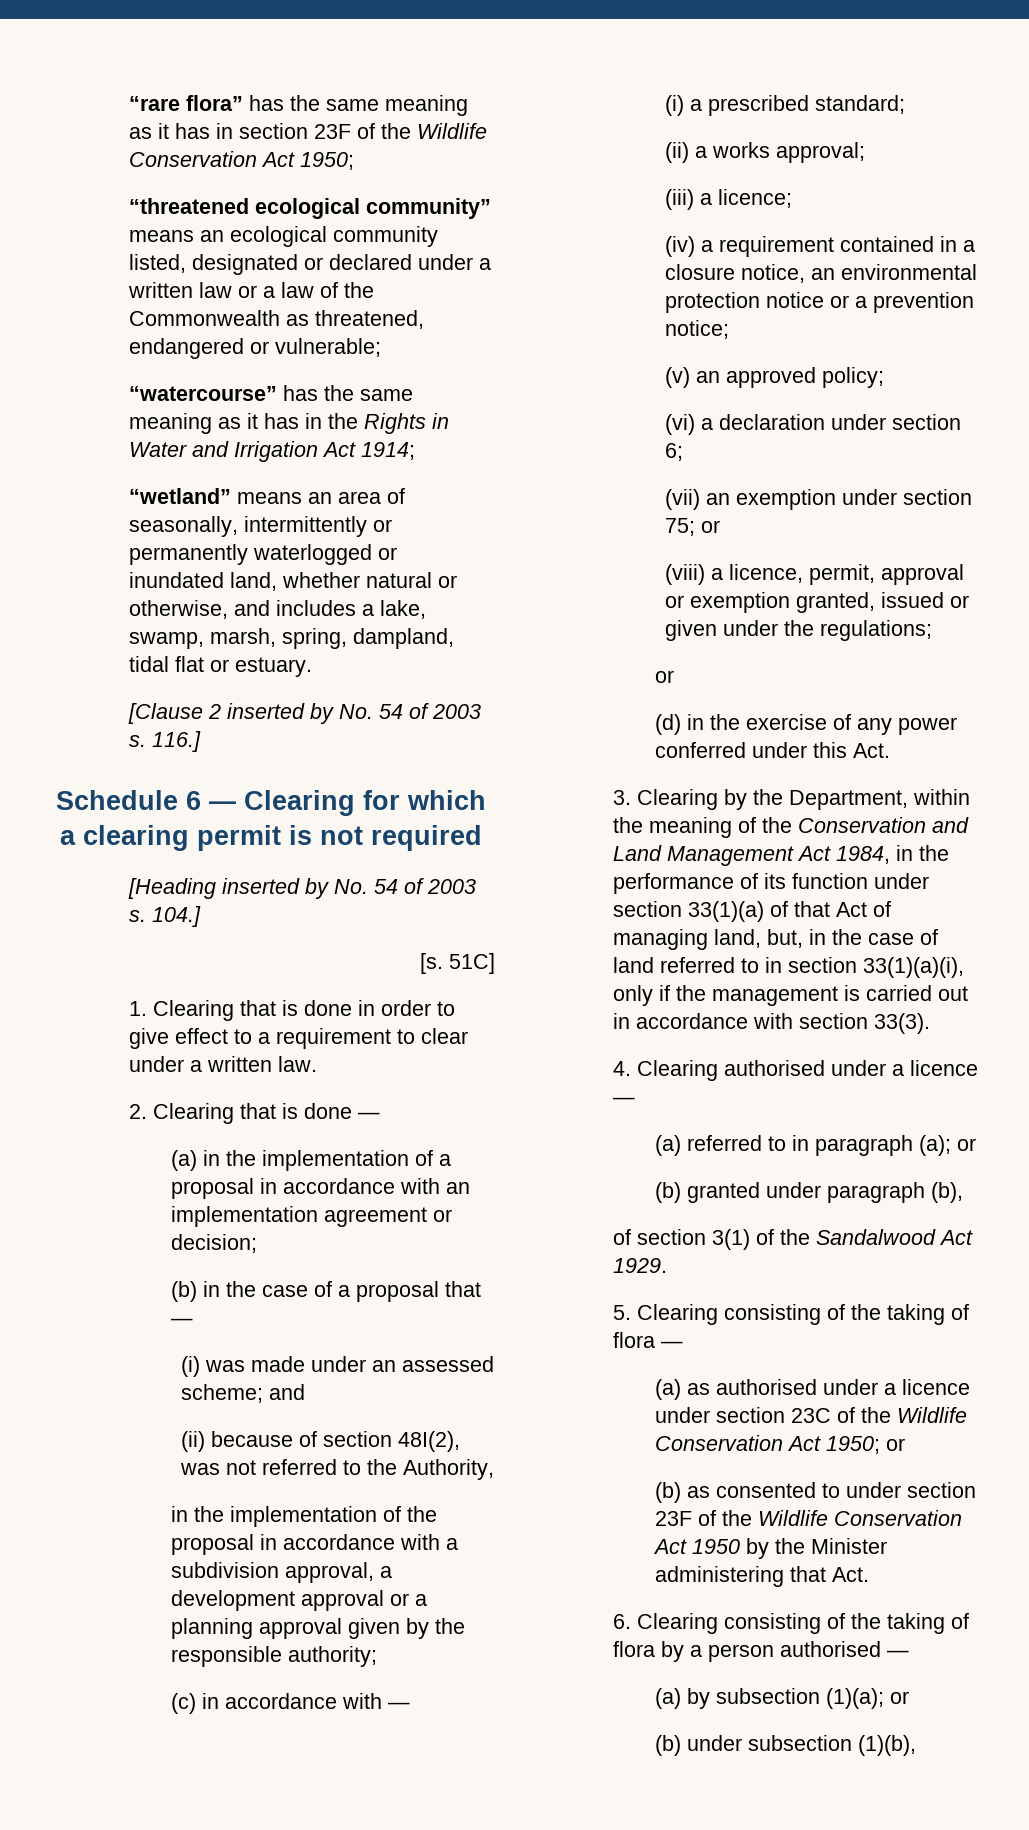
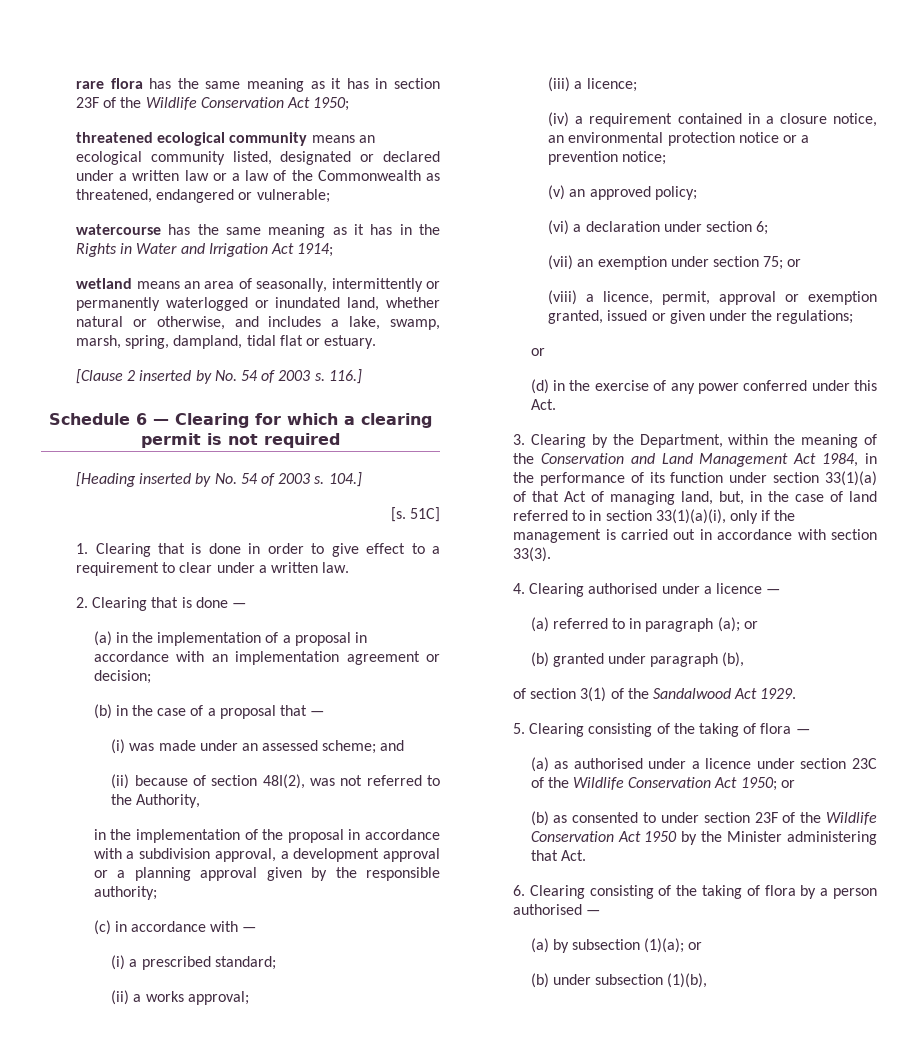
[129,95,244,111] “rare flora” -> [76,78,143,89] rare flora
[129,198,492,219] “threatened ecological community” -> [76,132,308,146] threatened ecological community
[129,386,278,401] “watercourse” -> [76,224,162,235] watercourse
[129,488,232,504] “wetland” -> [76,278,133,289] wetland

